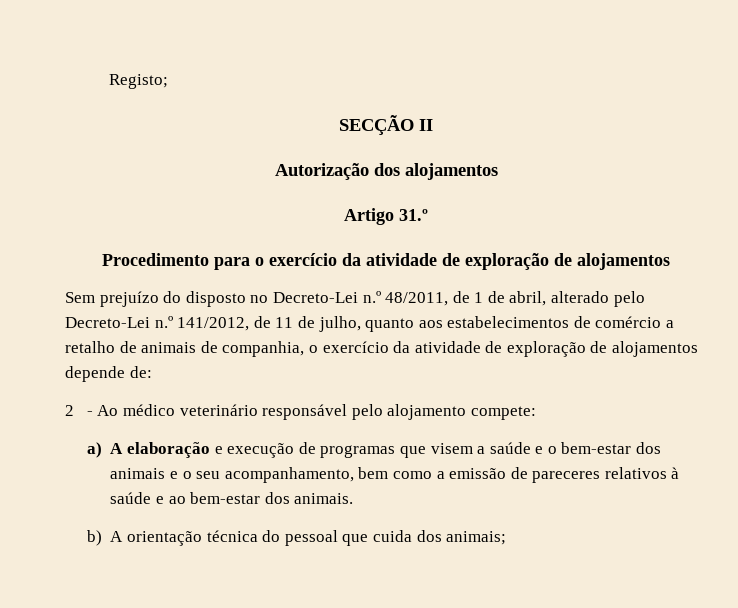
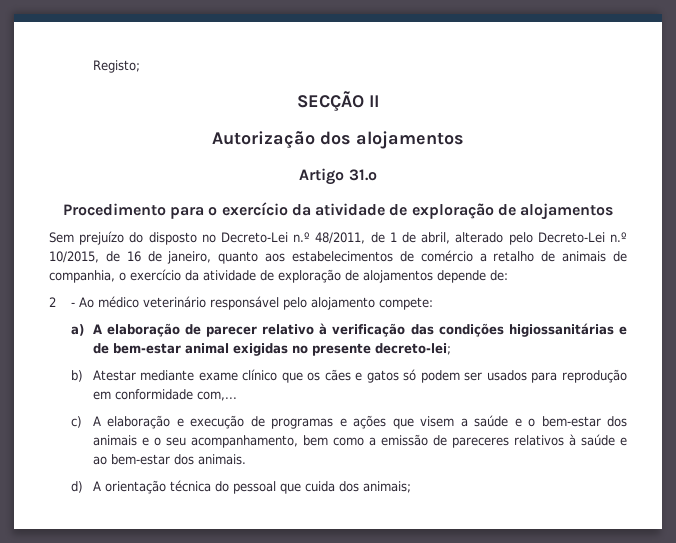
[177,316,361,332] 141/2012, de 11 de julho, -> [49,251,212,264] 10/2015, de 16 de janeiro,
(210, 450) none -> [184,323,627,337] [92,343,451,356] [70,369,627,383] [92,389,237,401] [70,415,171,429] de parecer relativo à verificação das condições higiossanitárias e de bem-estar animal exigidas no presente decreto-lei; // b) Atestar mediante exame clínico que os cães e gatos só podem ser usados para reprodução em conformidade com,... // c) A elaboração
(396, 451) none -> [339,415,387,429] e ações
[86,530,102,546] b) -> [70,481,83,493] d)

